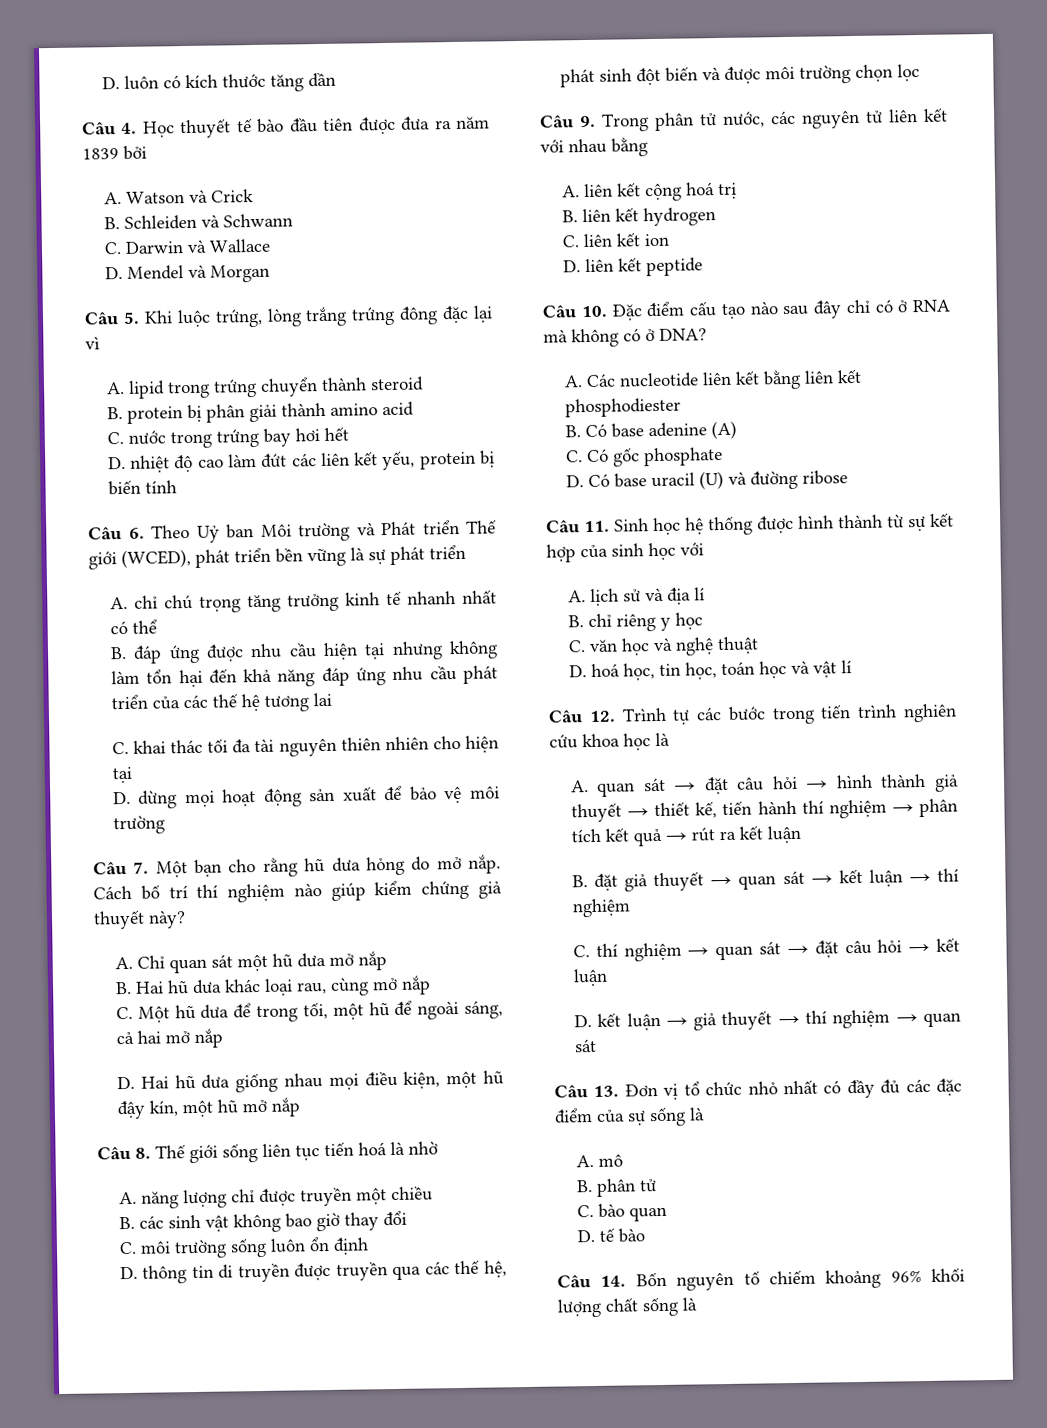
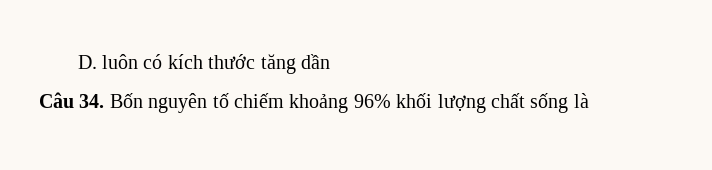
[121,116,490,139] [82,145,147,160] [103,188,254,205] [103,213,293,230] [103,238,271,255] [104,264,270,283] [84,305,493,328] [85,336,100,350] [105,376,424,399] [106,401,414,424] [106,426,349,449] [107,450,495,473] [107,479,177,496] [88,519,497,543] [88,544,466,570] [109,589,497,613] [109,619,157,635] [109,640,498,664] [110,665,498,688] [110,692,332,712] [111,735,499,757] [111,766,132,784] [112,785,500,809] [112,815,165,835] [93,854,502,878] [93,880,502,903] [93,909,186,930] [114,951,387,974] [114,975,431,996] [115,1000,503,1023] [115,1028,223,1048] [116,1070,504,1093] [116,1097,301,1120] [97,1141,438,1164] [118,1185,433,1209] [118,1210,407,1233] [118,1236,369,1259] [119,1259,507,1284] [559,63,920,88] [540,107,948,132] [540,137,648,157] [561,182,737,202] [561,207,716,227] [561,232,669,248] [562,257,703,277] [542,299,951,321] [543,328,707,348] [563,368,862,390] [564,397,681,418] [564,420,737,440] [565,446,723,467] [565,470,848,490] [546,512,954,536] [546,542,704,563] [567,587,705,606] [567,612,703,632] [567,636,759,656] [568,660,852,681] [548,703,957,725] [549,732,670,751] [570,773,959,797] [570,798,958,823] [570,825,801,847] [571,868,959,892] [571,898,631,918] [572,937,960,962] [572,968,608,987] [573,1009,961,1031] [573,1038,597,1053] [554,1078,962,1100] [554,1106,705,1127] [575,1153,623,1168] [576,1178,657,1197] [576,1203,667,1222] [576,1227,645,1243] [557,1275,627,1289] 4. Học thuyết tế bào đầu tiên được đưa ra năm 1839 bởi // A. Watson và Crick // B. Schleiden và Schwann // C. Darwin và Wallace // D. Mendel và Morgan // Câu 5. Khi luộc trứng, lòng trắng trứng đông đặc lại vì // A. lipid trong trứng chuyển thành steroid // B. protein bị phân giải thành amino acid // C. nước trong trứng bay hơi hết // D. nhiệt độ cao làm đứt các liên kết yếu, protein bị biến tính // Câu 6. Theo Uỷ ban Môi trường và Phát triển Thế giới (WCED), phát triển bền vững là sự phát triển // A. chỉ chú trọng tăng trưởng kinh tế nhanh nhất có thể // B. đáp ứng được nhu cầu hiện tại nhưng không làm tổn hại đến khả năng đáp ứng nhu cầu phát triển của các thế hệ tương lai // C. khai thác tối đa tài nguyên thiên nhiên cho hiện tại // D. dừng mọi hoạt động sản xuất để bảo vệ môi trường // Câu 7. Một bạn cho rằng hũ dưa hỏng do mở nắp. Cách bố trí thí nghiệm nào giúp kiểm chứng giả thuyết này? // A. Chỉ quan sát một hũ dưa mở nắp // B. Hai hũ dưa khác loại rau, cùng mở nắp // C. Một hũ dưa để trong tối, một hũ để ngoài sáng, cả hai mở nắp // D. Hai hũ dưa giống nhau mọi điều kiện, một hũ đậy kín, một hũ mở nắp // Câu 8. Thế giới sống liên tục tiến hoá là nhờ // A. năng lượng chỉ được truyền một chiều // B. các sinh vật không bao giờ thay đổi // C. môi trường sống luôn ổn định // D. thông tin di truyền được truyền qua các thế hệ, phát sinh đột biến và được môi trường chọn lọc // Câu 9. Trong phân tử nước, các nguyên tử liên kết với nhau bằng // A. liên kết cộng hoá trị // B. liên kết hydrogen // C. liên kết ion // D. liên kết peptide // Câu 10. Đặc điểm cấu tạo nào sau đây chỉ có ở RNA mà không có ở DNA? // A. Các nucleotide liên kết bằng liên kết phosphodiester // B. Có base adenine (A) // C. Có gốc phosphate // D. Có base uracil (U) và đường ribose // Câu 11. Sinh học hệ thống được hình thành từ sự kết hợp của sinh học với // A. lịch sử và địa lí // B. chỉ riêng y học // C. văn học và nghệ thuật // D. hoá học, tin học, toán học và vật lí // Câu 12. Trình tự các bước trong tiến trình nghiên cứu khoa học là // A. quan sát → đặt câu hỏi → hình thành giả thuyết → thiết kế, tiến hành thí nghiệm → phân tích kết quả → rút ra kết luận // B. đặt giả thuyết → quan sát → kết luận → thí nghiệm // C. thí nghiệm → quan sát → đặt câu hỏi → kết luận // D. kết luận → giả thuyết → thí nghiệm → quan sát // Câu 13. Đơn vị tổ chức nhỏ nhất có đầy đủ các đặc điểm của sự sống là // A. mô // B. phân tử // C. bào quan // D. tế bào // Câu 14. -> [79,94,105,108] 34.

